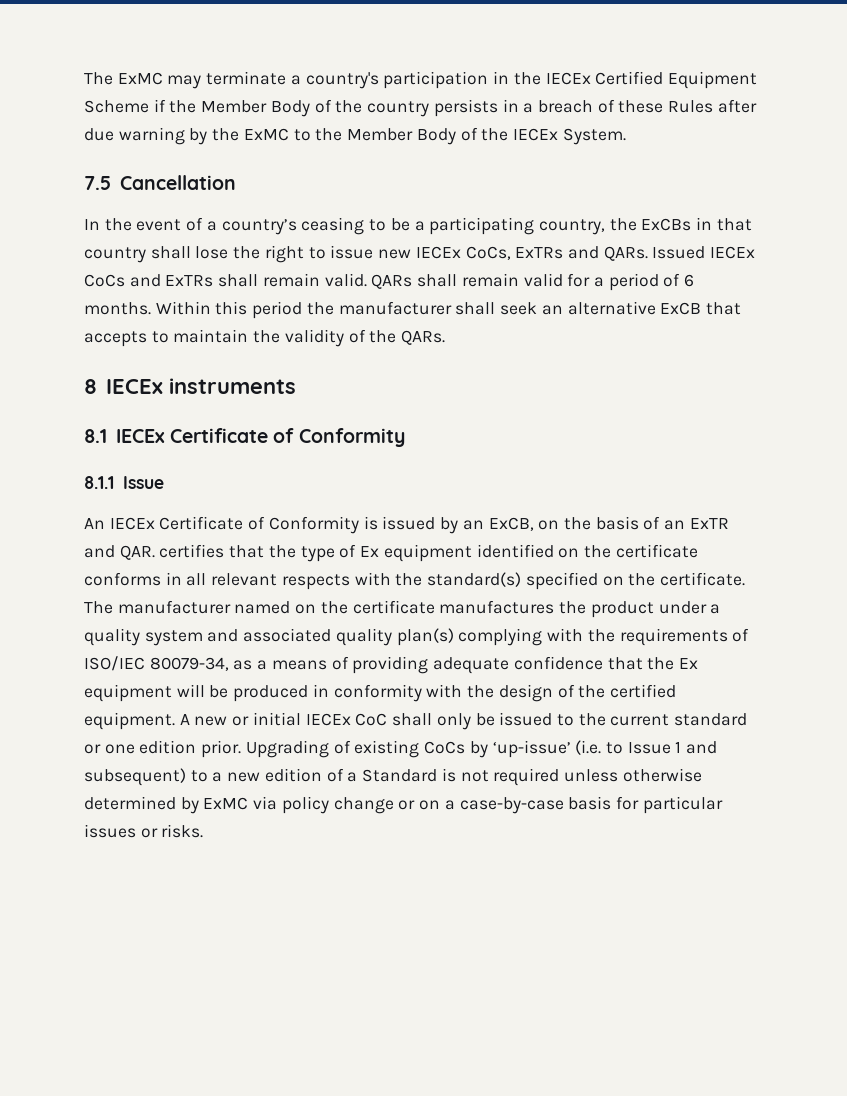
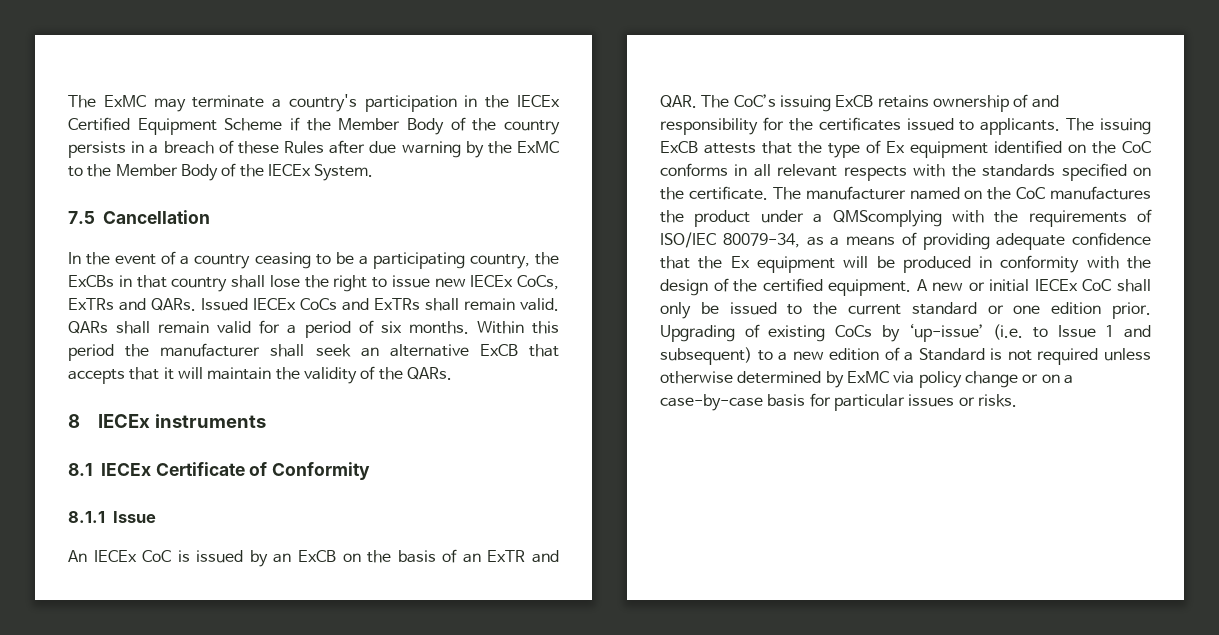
[221,219,297,235] country’s -> [194,254,251,269] country
[684,274,695,287] 6 -> [380,321,402,333] six
[151,331,169,343] to -> [129,367,203,380] that it will
[159,516,359,534] Certificate of Conformity -> [142,550,172,562] CoC
[488,517,534,531] ExCB, -> [298,550,336,562] ExCB
[159,544,225,558] certifies -> [701,94,1059,112] [660,117,1151,135] [660,141,756,154] The CoC’s issuing ExCB retains ownership of and responsibility for the certificates issued to applicants. The issuing ExCB attests
[615,544,698,558] certificate -> [1122,141,1151,153] CoC
[427,572,522,587] standard(s) -> [982,164,1056,177] standards
[352,600,435,614] certificate -> [1016,187,1046,199] CoC
[84,628,543,646] quality system and associated quality plan(s) complying -> [832,210,942,227] QMScomplying

